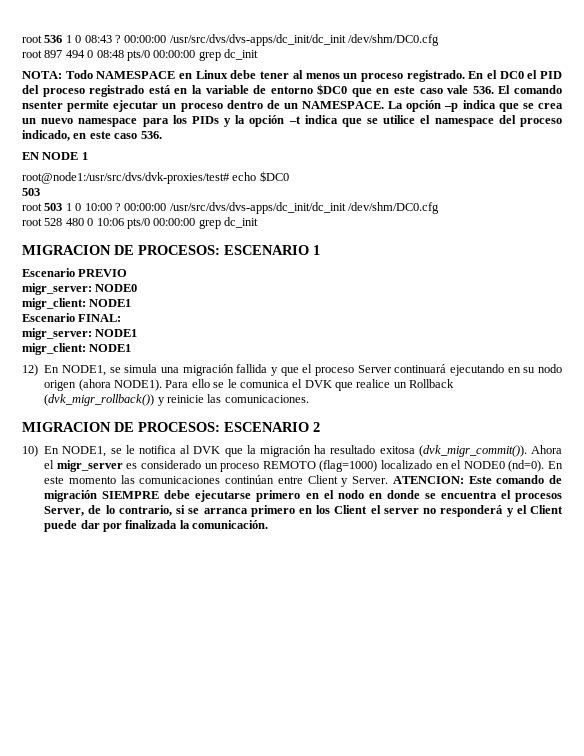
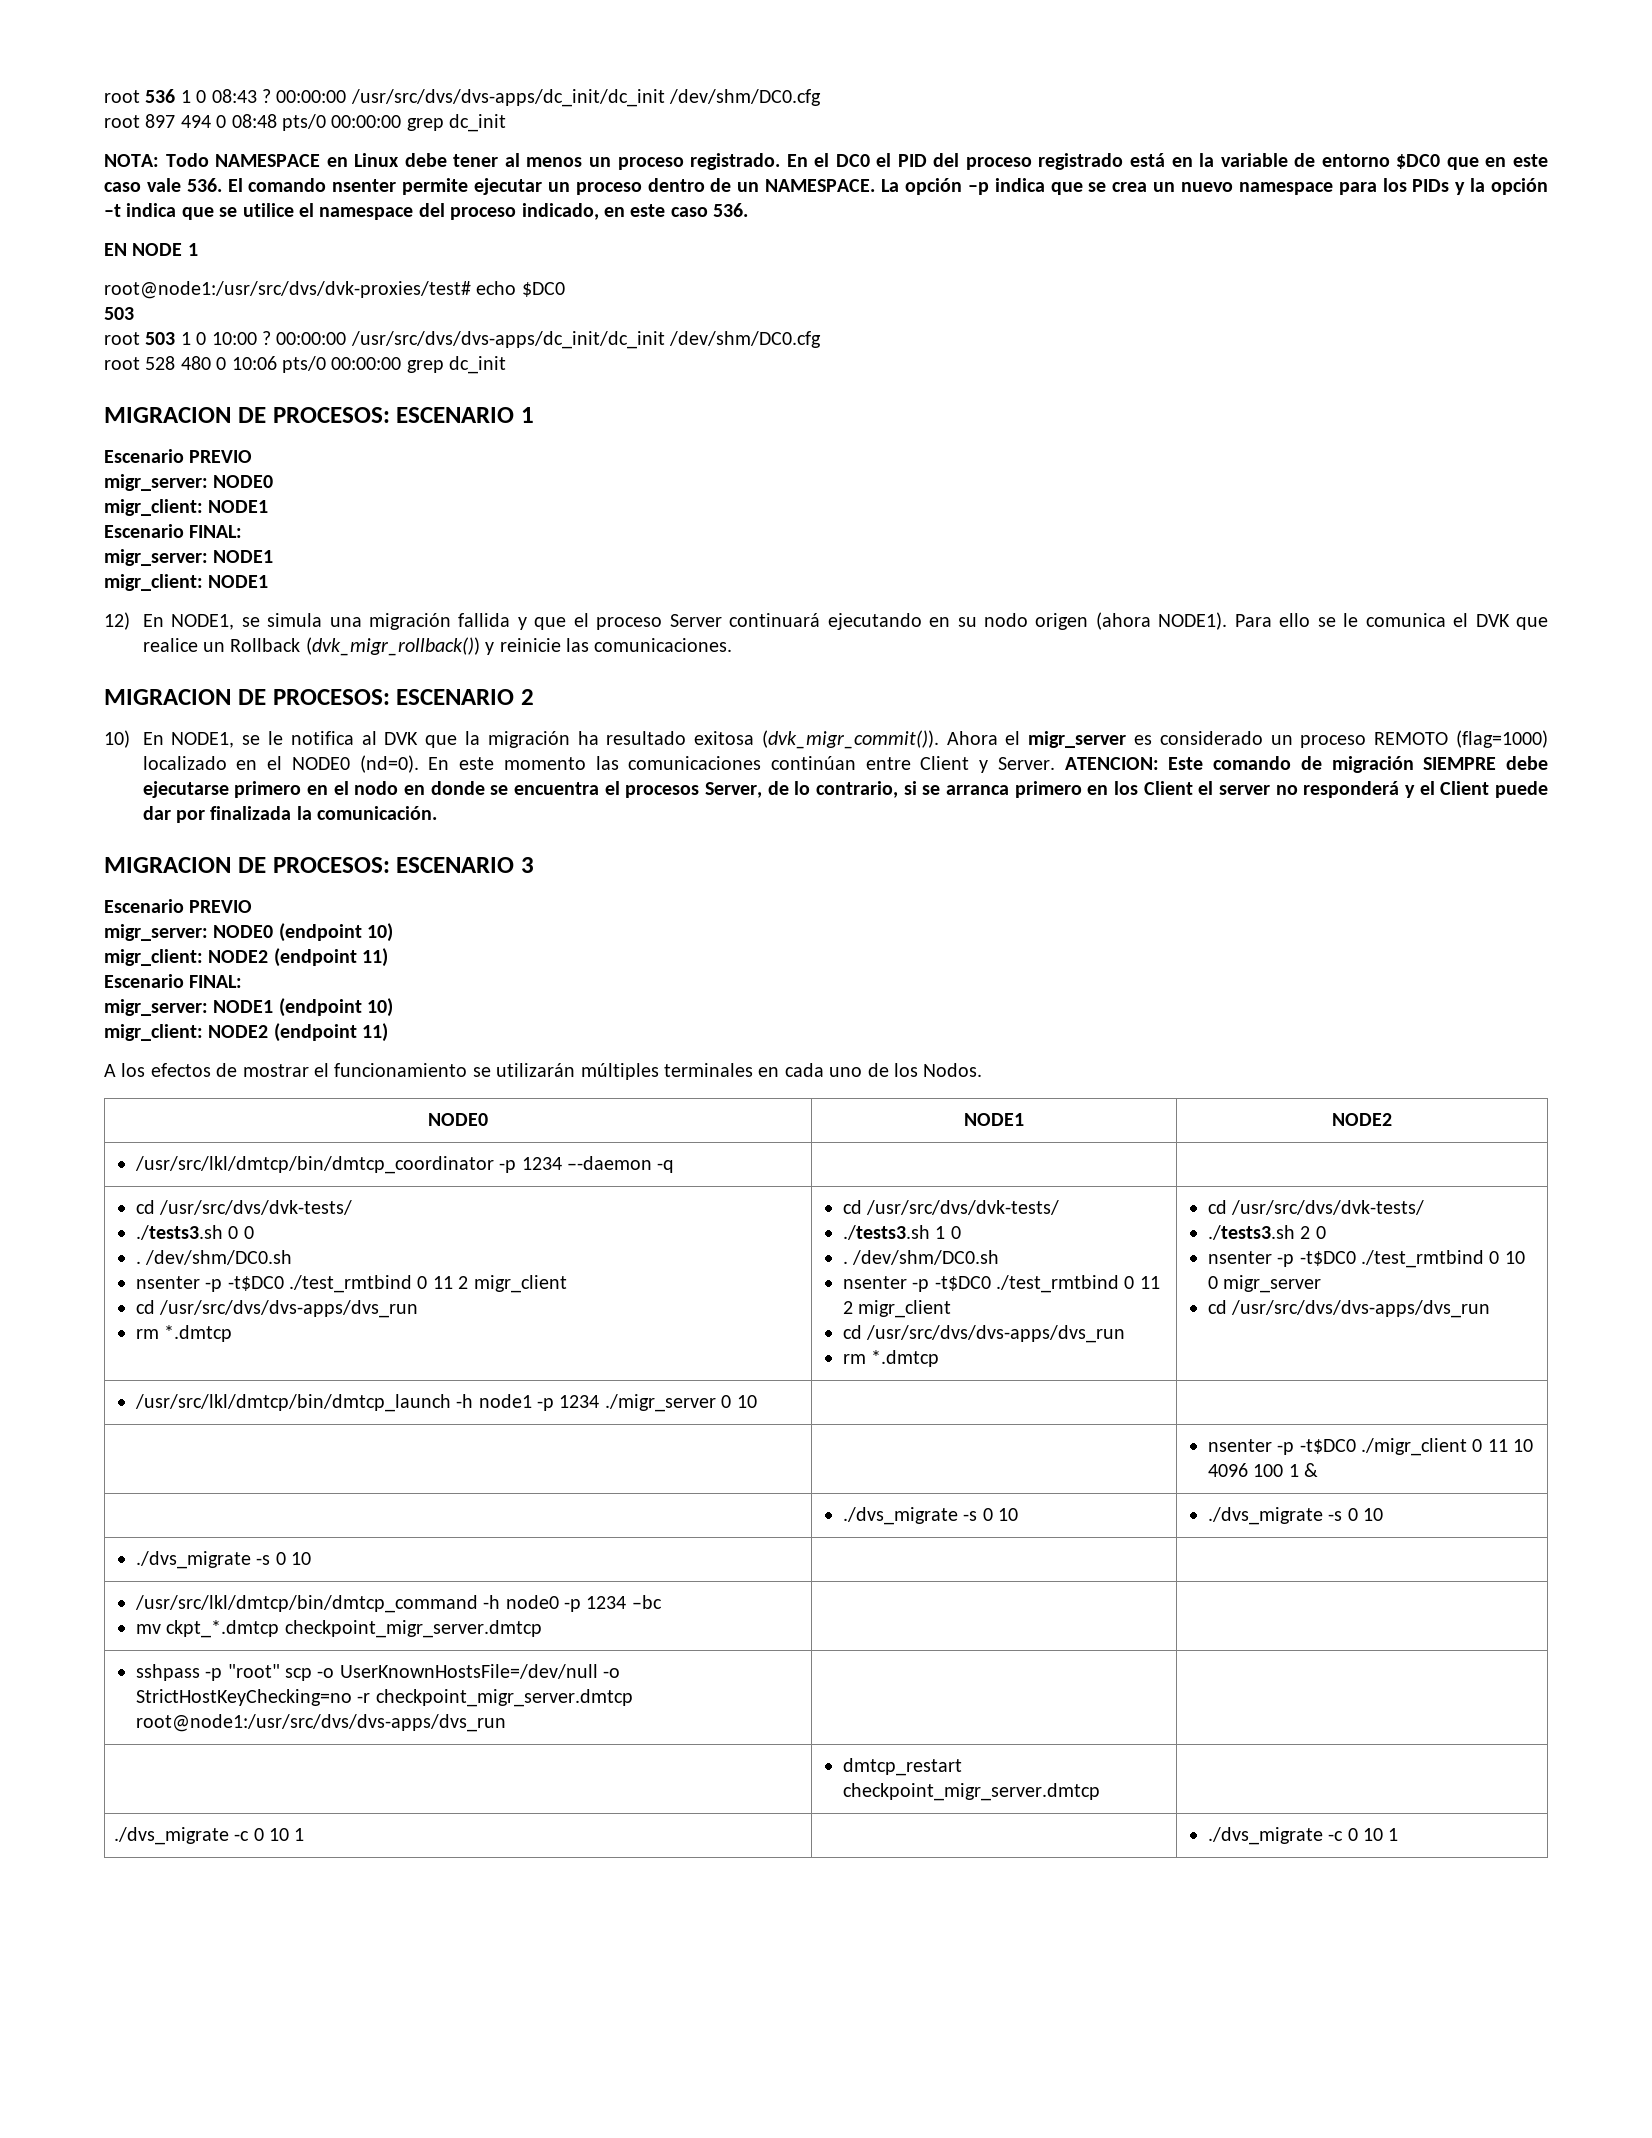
(269, 524) none -> [104,857,534,873] [104,899,253,913] [104,923,394,942] [104,948,389,967] [104,974,243,988] [104,998,394,1017] [104,1023,389,1042] [104,1063,983,1080] [428,1113,488,1126] [964,1113,1024,1126] [1332,1113,1392,1126] [134,1156,675,1174] [135,1200,353,1215] [135,1225,254,1240] [135,1250,293,1265] [135,1275,567,1293] [135,1300,419,1318] [135,1325,233,1342] [842,1200,1060,1215] [842,1225,961,1240] [842,1250,1000,1265] [842,1275,1160,1293] [842,1300,952,1318] [842,1325,1126,1343] [842,1350,940,1367] [1207,1200,1425,1215] [1207,1225,1326,1240] [1207,1250,1525,1268] [1207,1275,1322,1293] [1207,1300,1491,1318] [134,1394,757,1412] [1207,1438,1534,1456] [1207,1463,1319,1477] [842,1507,1019,1525] [1207,1507,1384,1525] [135,1551,312,1569] [134,1595,662,1613] [135,1620,542,1638] [135,1664,621,1681] [135,1689,633,1707] [135,1714,506,1732] [842,1758,962,1776] [842,1783,1100,1801] [113,1827,305,1845] [1207,1827,1399,1845] // MIGRACION DE PROCESOS: ESCENARIO 3 // Escenario PREVIO // migr_server: NODE0 (endpoint 10) // migr_client: NODE2 (endpoint 11) // Escenario FINAL: // migr_server: NODE1 (endpoint 10) // migr_client: NODE2 (endpoint 11) // A los efectos de mostrar el funcionamiento se utilizarán múltiples terminales en cada uno de los Nodos. // NODE0 | NODE1 | NODE2 // /usr/src/lkl/dmtcp/bin/dmtcp_coordinator -p 1234 –-daemon -q | | // cd /usr/src/dvs/dvk-tests/ // ./tests3.sh 0 0 // . /dev/shm/DC0.sh // nsenter -p -t$DC0 ./test_rmtbind 0 11 2 migr_client // cd /usr/src/dvs/dvs-apps/dvs_run // rm *.dmtcp | cd /usr/src/dvs/dvk-tests/ // ./tests3.sh 1 0 // . /dev/shm/DC0.sh // nsenter -p -t$DC0 ./test_rmtbind 0 11 2 migr_client // cd /usr/src/dvs/dvs-apps/dvs_run // rm *.dmtcp | cd /usr/src/dvs/dvk-tests/ // ./tests3.sh 2 0 // nsenter -p -t$DC0 ./test_rmtbind 0 10 0 migr_server // cd /usr/src/dvs/dvs-apps/dvs_run // /usr/src/lkl/dmtcp/bin/dmtcp_launch -h node1 -p 1234 ./migr_server 0 10 | | // | | nsenter -p -t$DC0 ./migr_client 0 11 10 4096 100 1 & // | ./dvs_migrate -s 0 10 | ./dvs_migrate -s 0 10 // ./dvs_migrate -s 0 10 | | // /usr/src/lkl/dmtcp/bin/dmtcp_command -h node0 -p 1234 –bc // mv ckpt_*.dmtcp checkpoint_migr_server.dmtcp | | // sshpass -p "root" scp -o UserKnownHostsFile=/dev/null -o StrictHostKeyChecking=no -r checkpoint_migr_server.dmtcp root@node1:/usr/src/dvs/dvs-apps/dvs_run | | // | dmtcp_restart checkpoint_migr_server.dmtcp | // ./dvs_migrate -c 0 10 1 | | ./dvs_migrate -c 0 10 1

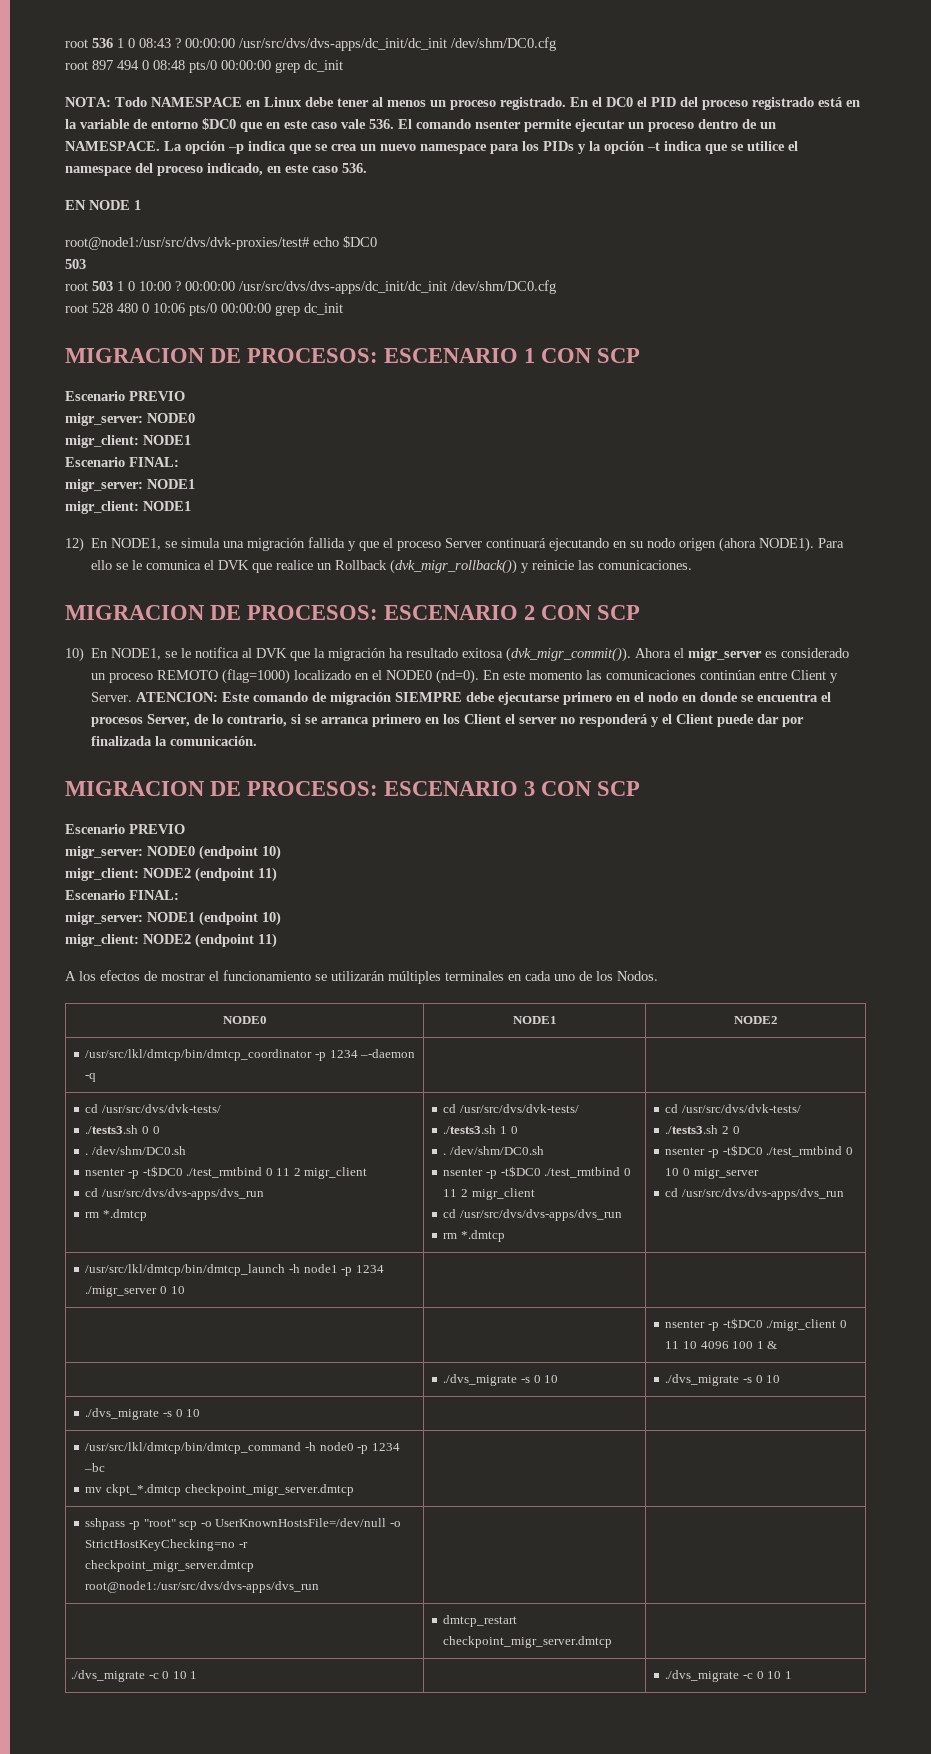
(534, 415) none -> [541,348,641,363] CON SCP
(534, 697) none -> [541,605,641,620] CON SCP
(534, 865) none -> [541,781,641,796] CON SCP

